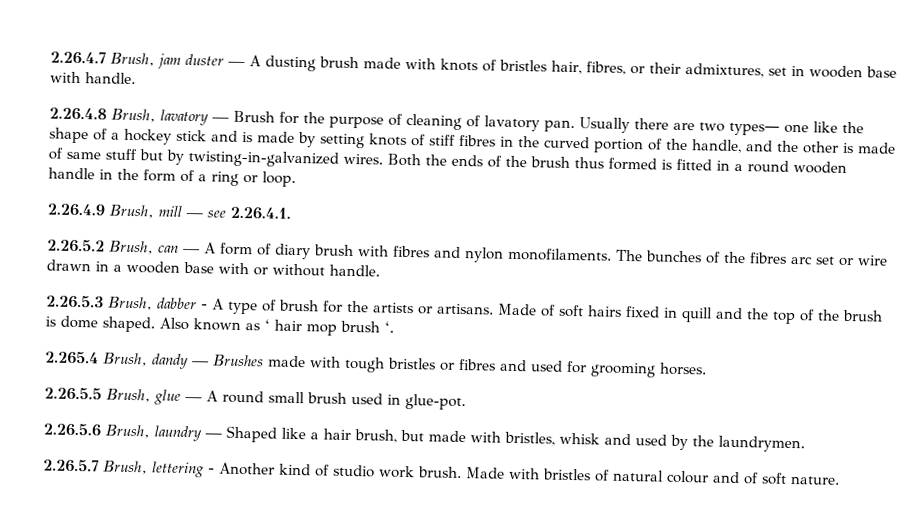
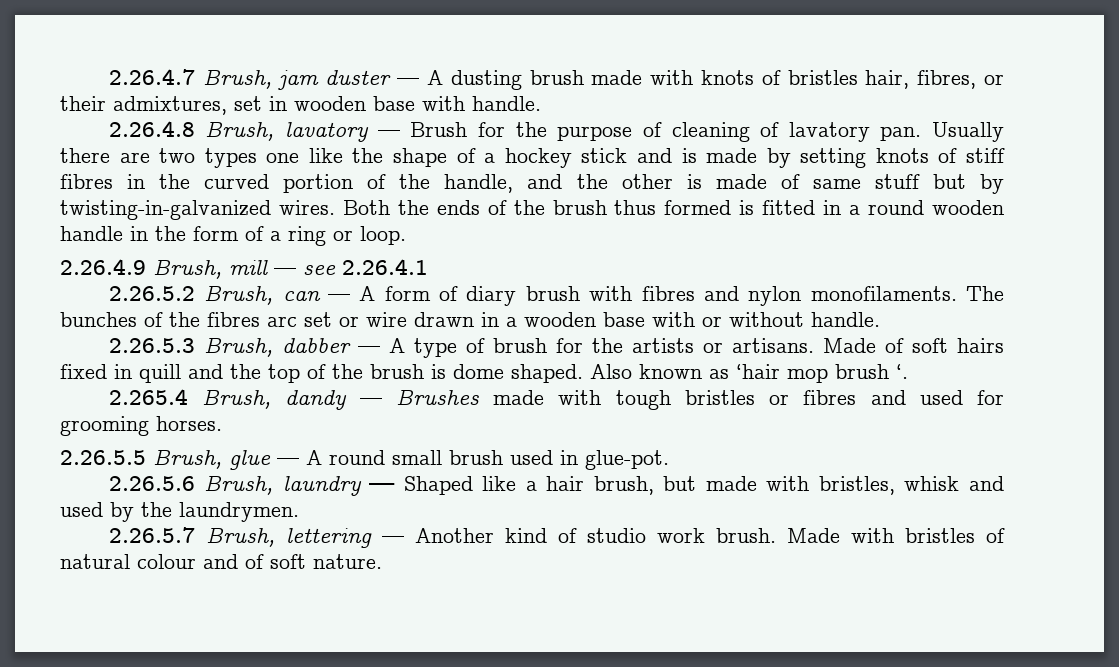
[729,122,780,136] types― -> [204,148,257,168] types
[230,206,291,220] 2.26.4.1. -> [342,259,428,275] 2.26.4.1
[201,304,208,310] - -> [357,346,380,353] —
[264,319,302,332] ‘ hair -> [736,364,780,379] ‘hair
[208,468,215,474] - -> [381,536,404,543] —

